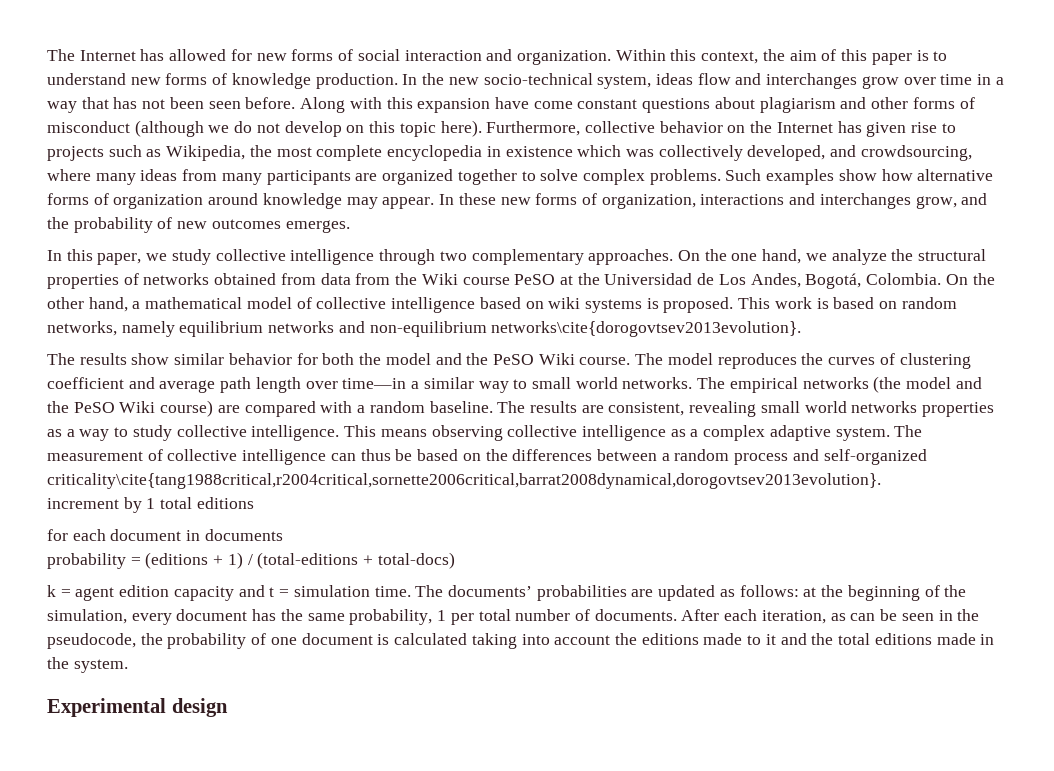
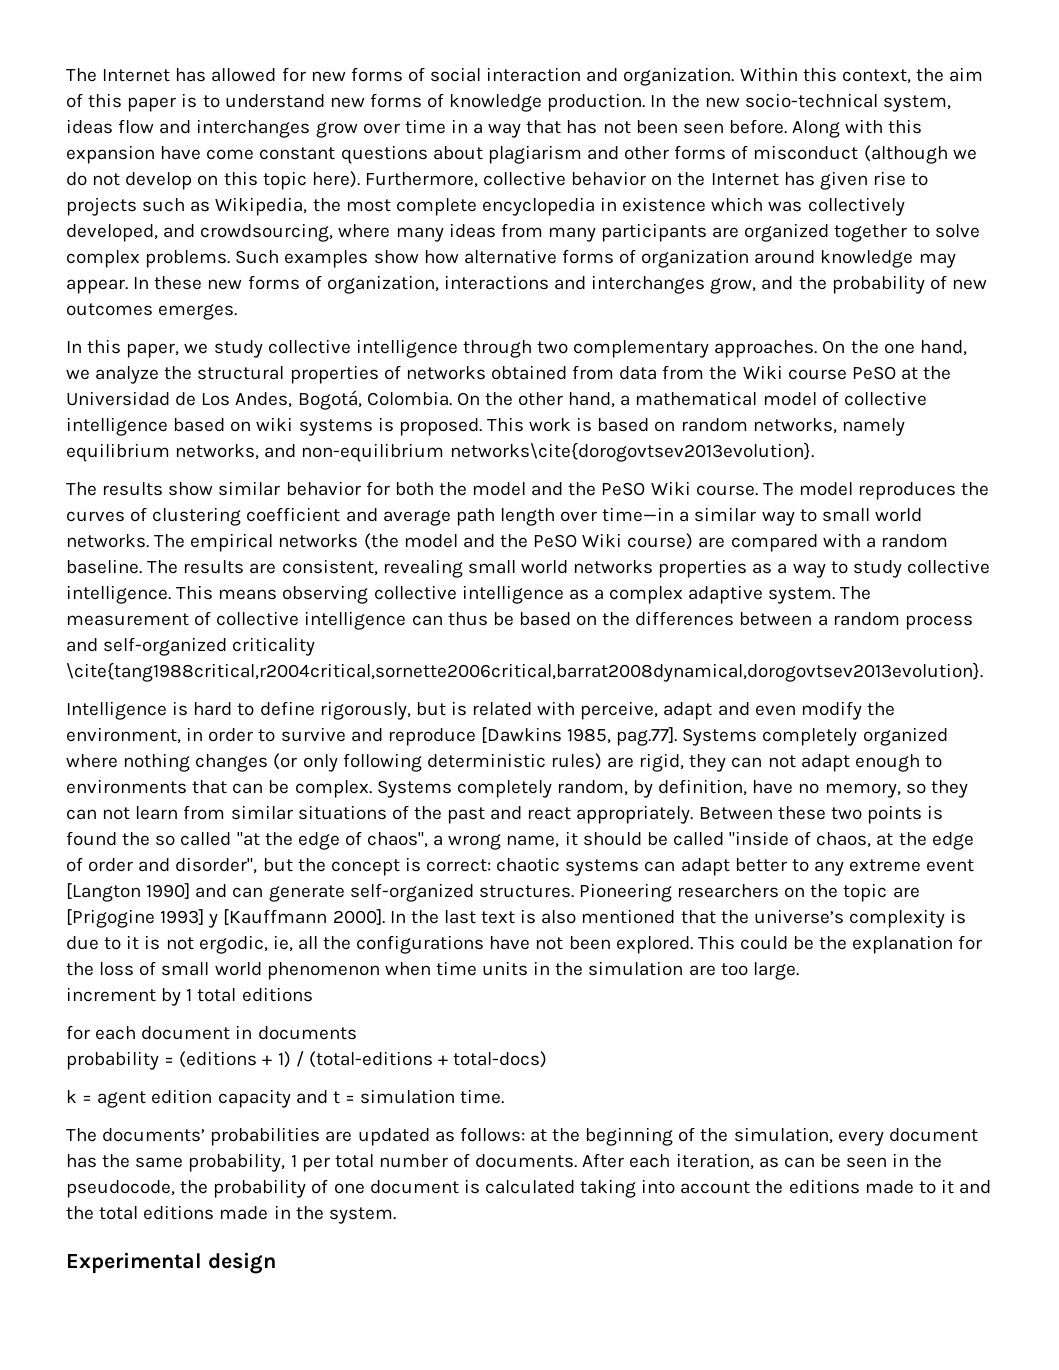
[268,321,335,333] networks -> [175,444,260,460] networks,
[47,473,881,489] criticality\cite{tang1988critical,r2004critical,sornette2006critical,barrat2008dynamical,dorogovtsev2013evolution}. -> [232,637,316,656] [66,662,983,682] [66,701,895,720] [66,727,948,746] [66,753,942,772] [66,779,968,798] [66,805,944,824] [66,831,974,850] [66,857,975,876] [66,883,920,902] [66,909,967,928] [66,935,983,954] [66,961,799,980] criticality \cite{tang1988critical,r2004critical,sornette2006critical,barrat2008dynamical,dorogovtsev2013evolution}. // Intelligence is hard to define rigorously, but is related with perceive, adapt and even modify the environment, in order to survive and reproduce [Dawkins 1985, pag.77]. Systems completely organized where nothing changes (or only following deterministic rules) are rigid, they can not adapt enough to environments that can be complex. Systems completely random, by definition, have no memory, so they can not learn from similar situations of the past and react appropriately. Between these two points is found the so called "at the edge of chaos", a wrong name, it should be called "inside of chaos, at the edge of order and disorder", but the concept is correct: chaotic systems can adapt better to any extreme event [Langton 1990] and can generate self-organized structures. Pioneering researchers on the topic are [Prigogine 1993] y [Kauffmann 2000]. In the last text is also mentioned that the universe’s complexity is due to it is not ergodic, ie, all the configurations have not been explored. This could be the explanation for the loss of small world phenomenon when time units in the simulation are too large.
(411, 591) none -> (505, 1096) //

